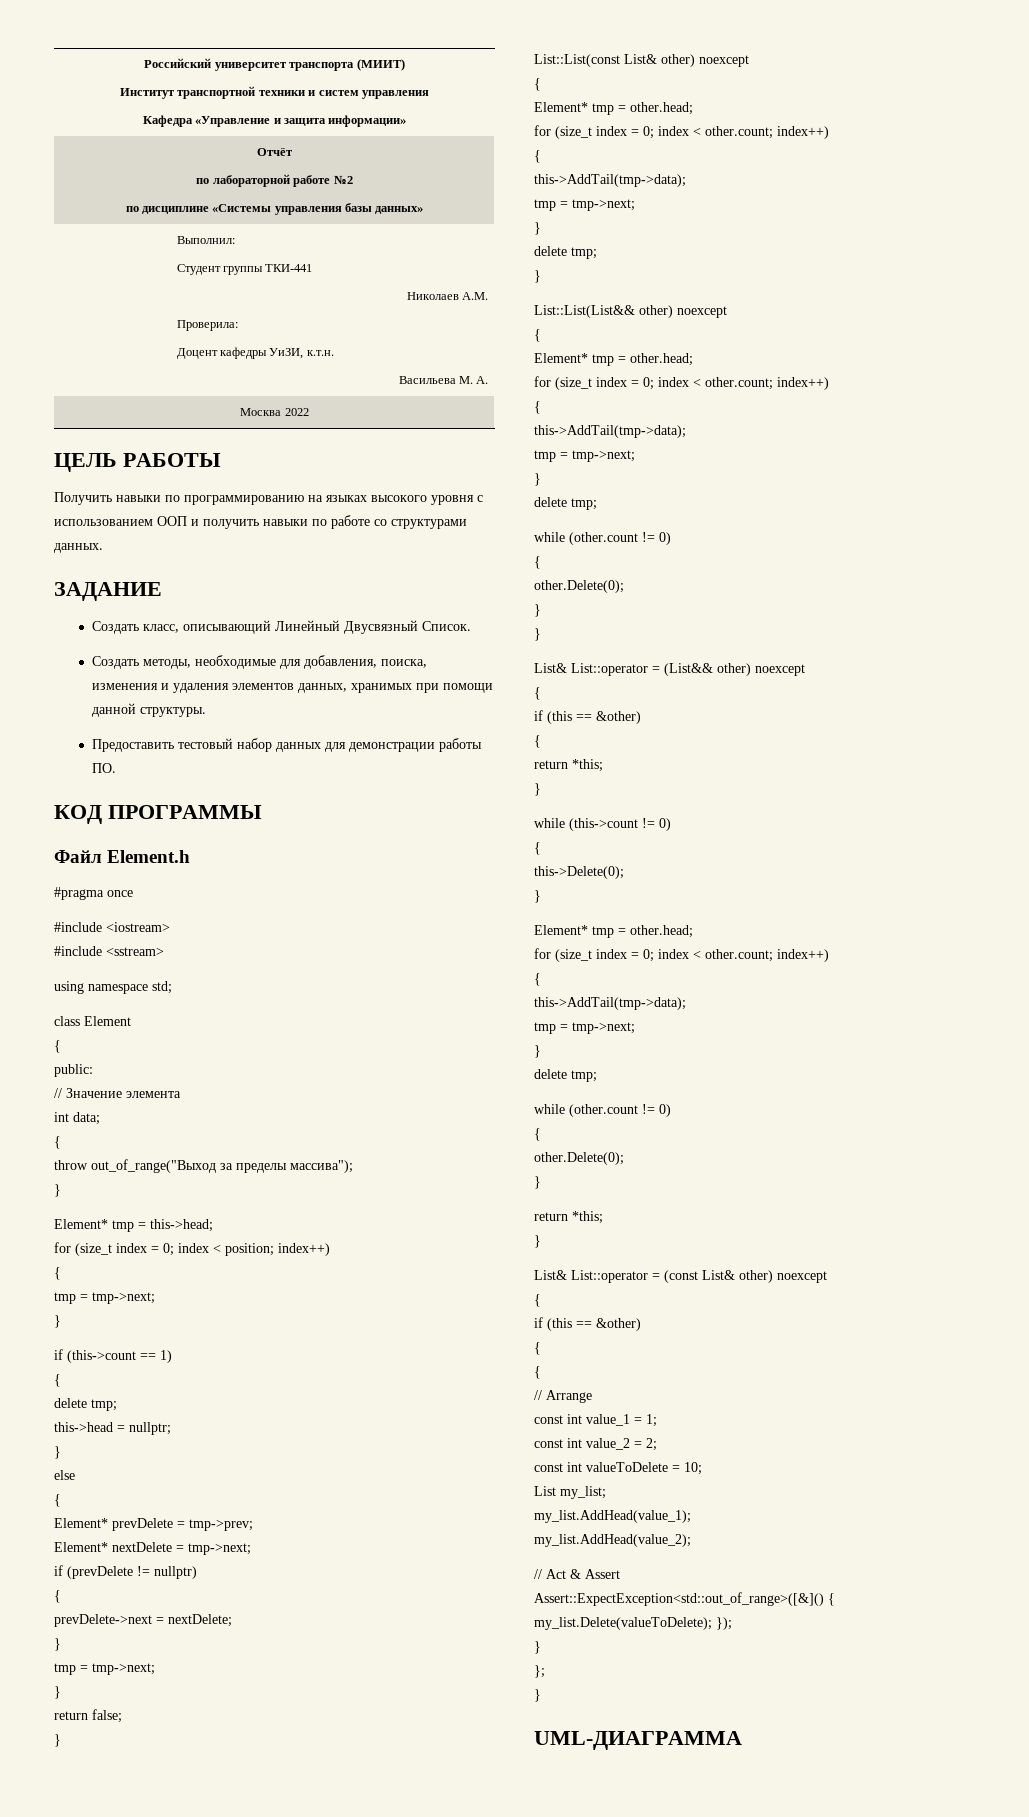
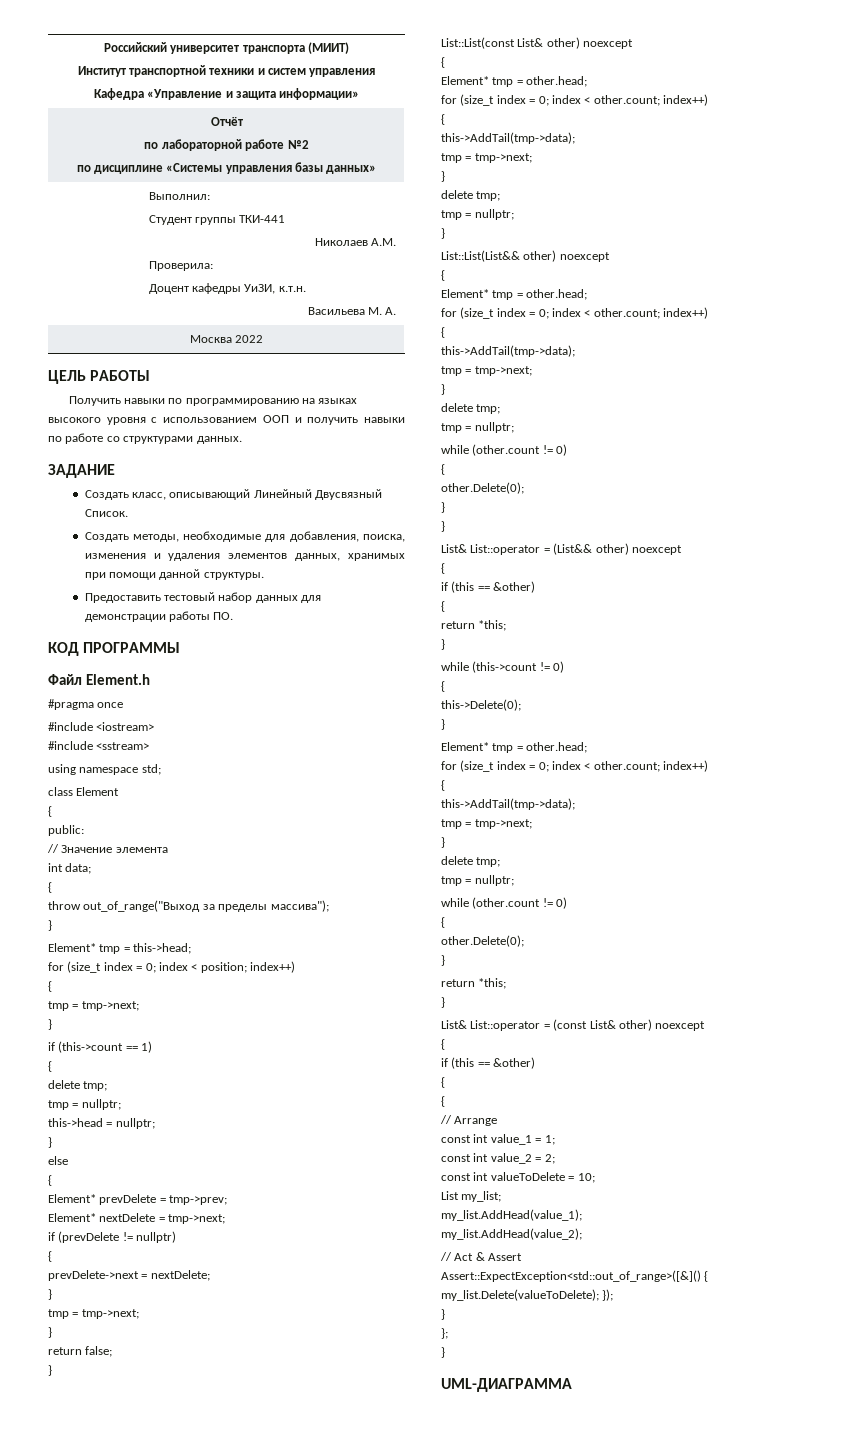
(117, 1405) none -> [48,1099,121,1110] // tmp = nullptr;
(597, 253) none -> [441,209,514,220] // tmp = nullptr;
(597, 504) none -> [441,422,514,433] // tmp = nullptr;
(597, 1076) none -> [441,875,514,886] // tmp = nullptr;

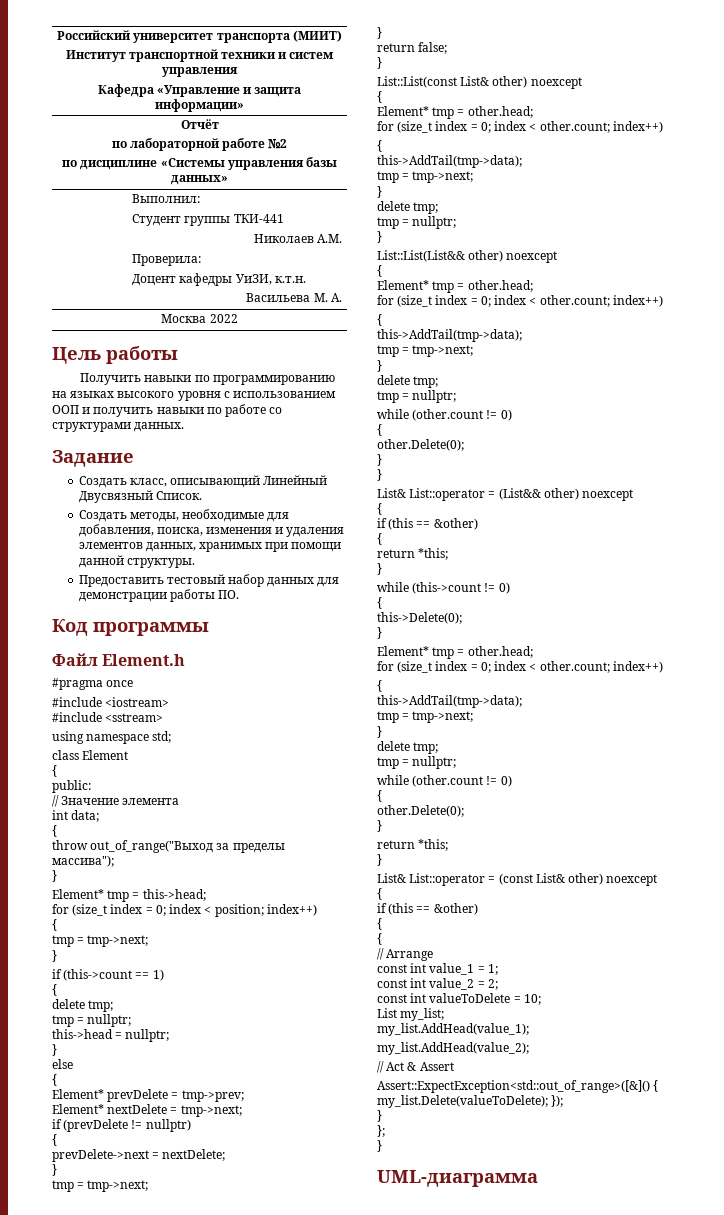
[48,370,151,384] ЦЕЛЬ РАБОТЫ -> [52,346,178,364] Цель работы
[48,464,115,478] ЗАДАНИЕ -> [52,450,134,467] Задание
[48,642,181,656] КОД ПРОГРАММЫ -> [52,619,209,636] Код программы
[441,1378,572,1392] UML-ДИАГРАММА -> [377,1170,538,1187] UML-диаграмма

